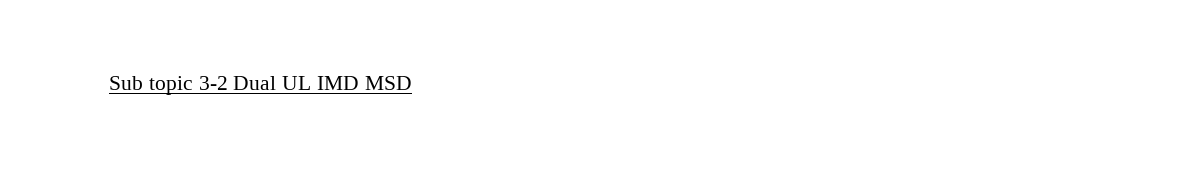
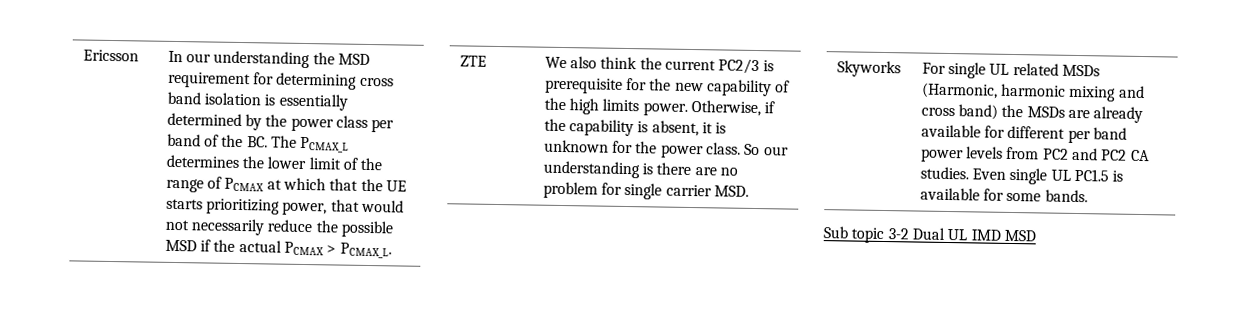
(109, 83) none -> [82,49,139,62] [167,50,370,69] [167,71,394,90] [166,91,348,111] [166,112,395,133] [166,133,350,153] [165,154,383,171] [165,176,407,193] [165,198,404,216] [164,218,394,238] [164,239,392,259] [459,55,487,67] [544,56,774,75] [544,77,791,97] [543,97,776,117] [543,118,727,137] [543,139,789,159] [542,160,738,179] [542,181,749,200] [836,60,901,78] [921,61,1100,79] [920,82,1145,102] [920,104,1144,124] [920,124,1127,144] [919,146,1150,163] [919,166,1124,185] [919,187,1088,203] Ericsson | In our understanding the MSD requirement for determining cross band isolation is essentially determined by the power class per band of the BC. The PCMAX_L determines the lower limit of the range of PCMAX at which that the UE starts prioritizing power, that would not necessarily reduce the possible MSD if the actual PCMAX > PCMAX_L. // ZTE | We also think the current PC2/3 is prerequisite for the new capability of the high limits power. Otherwise, if the capability is absent, it is unknown for the power class. So our understanding is there are no problem for single carrier MSD. // Skyworks | For single UL related MSDs (Harmonic, harmonic mixing and cross band) the MSDs are already available for different per band power levels from PC2 and PC2 CA studies. Even single UL PC1.5 is available for some bands. //

